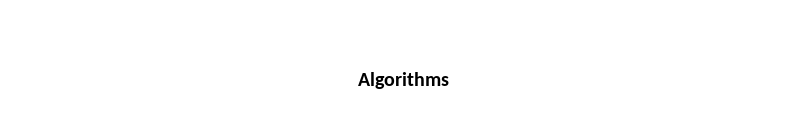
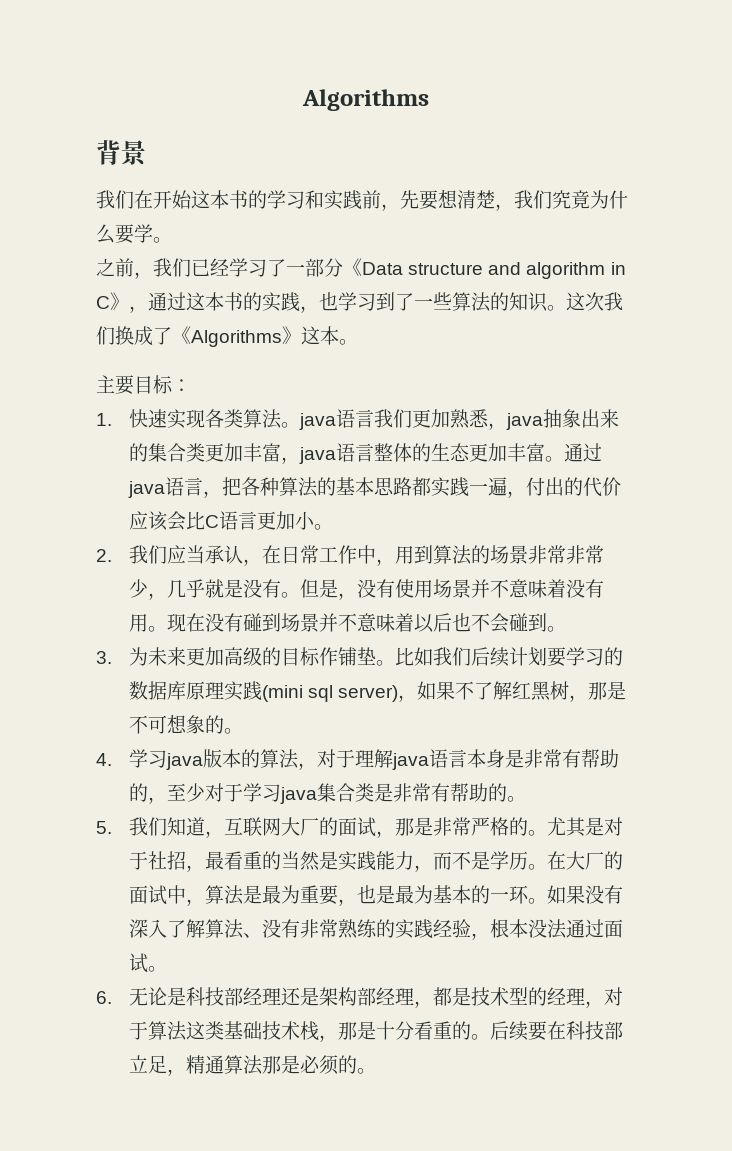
[357,72,449,89] Algorithms -> [302,89,429,111] [96,140,146,166] [96,189,628,211] [96,224,172,244] [96,258,626,279] [96,292,623,313] [96,326,358,347] [96,375,191,395] [96,409,620,430] [129,443,603,464] [128,477,622,498] [129,511,334,531] [96,545,605,566] [129,579,605,600] [129,613,567,633] [96,647,624,667] [129,681,627,702] [129,714,244,734] [96,749,620,770] [129,783,527,804] [96,817,624,838] [129,851,624,872] [129,885,624,906] [129,919,624,940] [129,953,168,973] [96,987,624,1008] [129,1021,624,1042] [129,1055,377,1076] Algorithms // 背景 // 我们在开始这本书的学习和实践前，先要想清楚，我们究竟为什么要学。 // 之前，我们已经学习了一部分《Data structure and algorithm in C》，通过这本书的实践，也学习到了一些算法的知识。这次我们换成了《Algorithms》这本。 // 主要目标： // 1.快速实现各类算法。java语言我们更加熟悉，java抽象出来的集合类更加丰富，java语言整体的生态更加丰富。通过java语言，把各种算法的基本思路都实践一遍，付出的代价应该会比C语言更加小。 // 2.我们应当承认，在日常工作中，用到算法的场景非常非常少，几乎就是没有。但是，没有使用场景并不意味着没有用。现在没有碰到场景并不意味着以后也不会碰到。 // 3.为未来更加高级的目标作铺垫。比如我们后续计划要学习的数据库原理实践(mini sql server)，如果不了解红黑树，那是不可想象的。 // 4.学习java版本的算法，对于理解java语言本身是非常有帮助的，至少对于学习java集合类是非常有帮助的。 // 5.我们知道，互联网大厂的面试，那是非常严格的。尤其是对于社招，最看重的当然是实践能力，而不是学历。在大厂的面试中，算法是最为重要，也是最为基本的一环。如果没有深入了解算法、没有非常熟练的实践经验，根本没法通过面试。 // 6.无论是科技部经理还是架构部经理，都是技术型的经理，对于算法这类基础技术栈，那是十分看重的。后续要在科技部立足，精通算法那是必须的。

